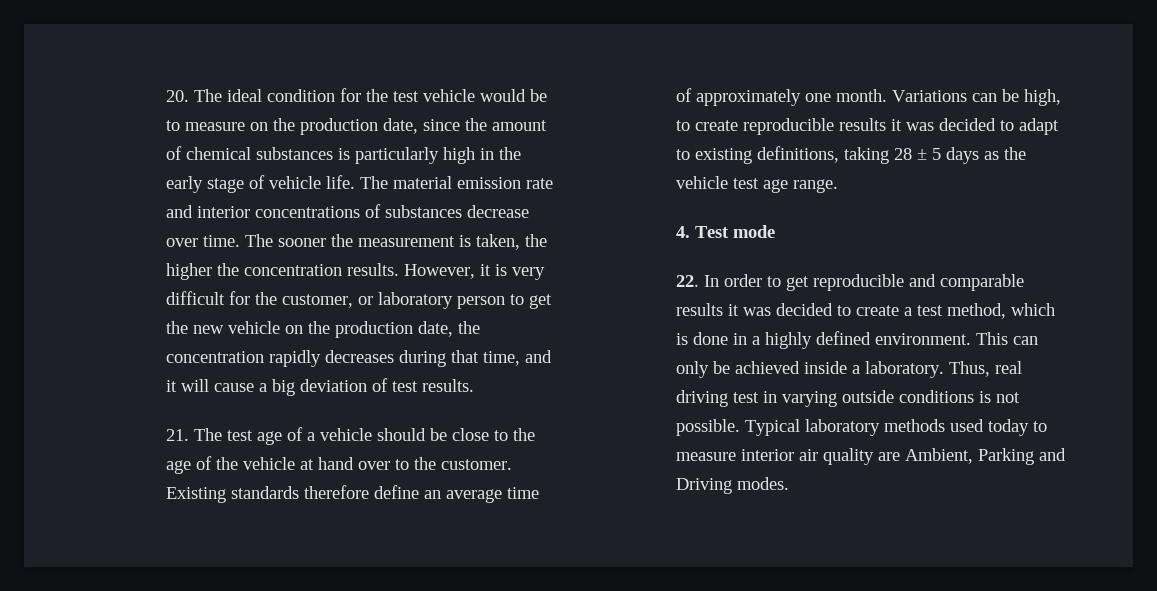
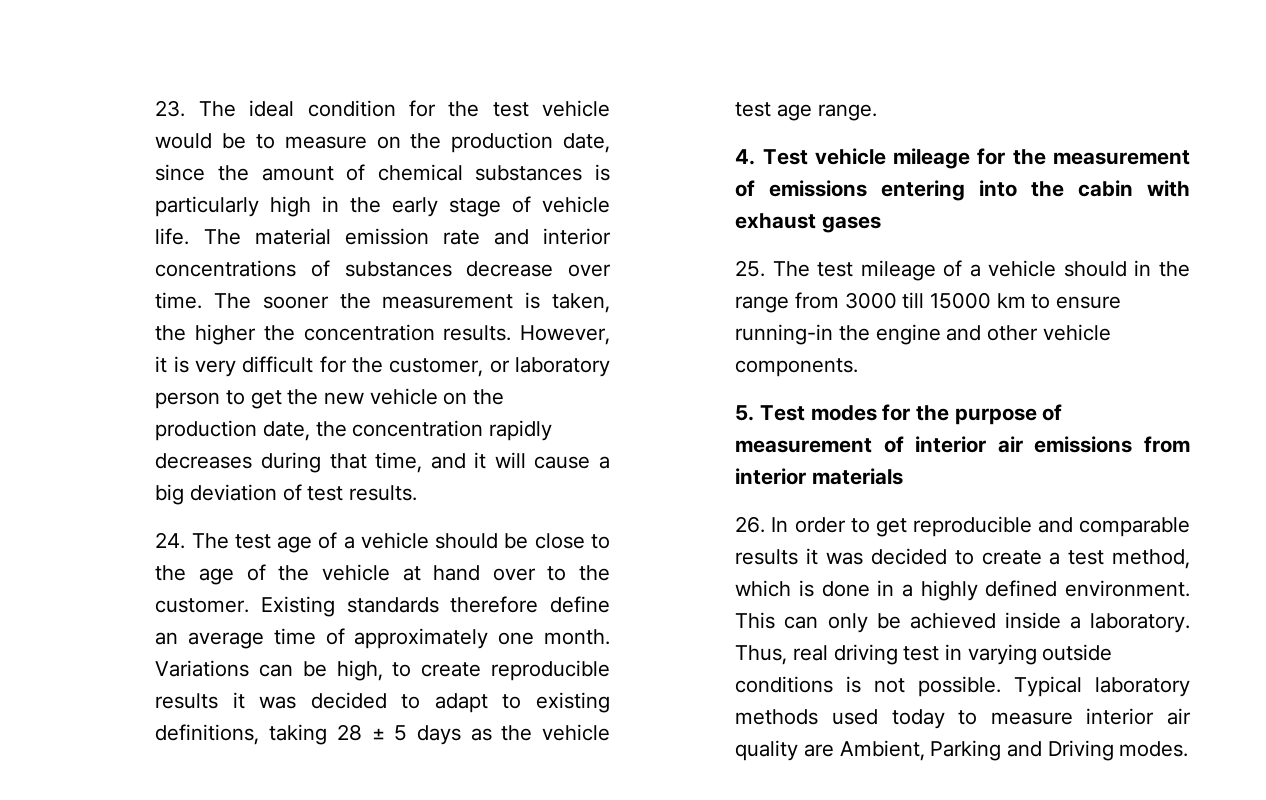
[165,90,189,102] 20. -> [155,100,186,117] 23.
[165,429,189,441] 21. -> [155,532,186,549] 24.
[732,225,775,238] [675,275,699,287] mode // 22. -> [814,148,1190,169] [735,180,1190,201] [735,213,882,233] [735,260,1190,281] [735,292,1122,313] [735,324,1111,345] [735,358,859,377] [735,404,1063,425] [735,436,1190,453] [735,468,904,485] [735,516,766,533] vehicle mileage for the measurement of emissions entering into the cabin with exhaust gases // 25. The test mileage of a vehicle should in the range from 3000 till 15000 km to ensure running-in the engine and other vehicle components. // 5. Test modes for the purpose of measurement of interior air emissions from interior materials // 26.

